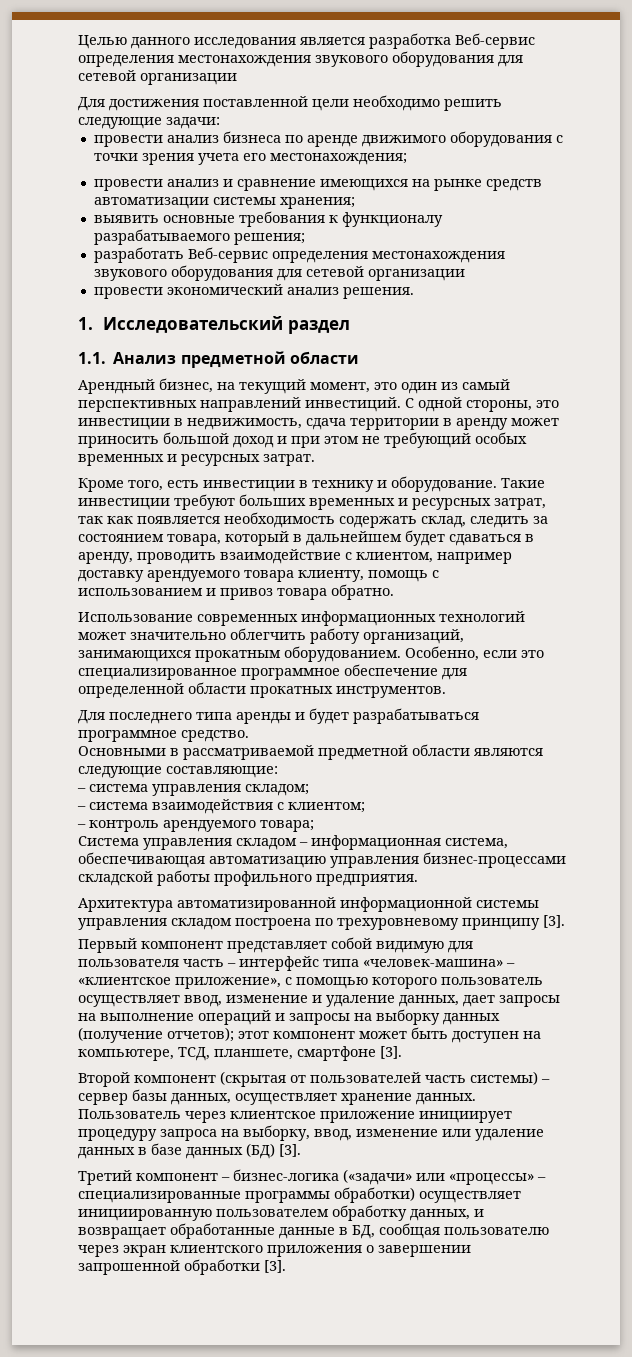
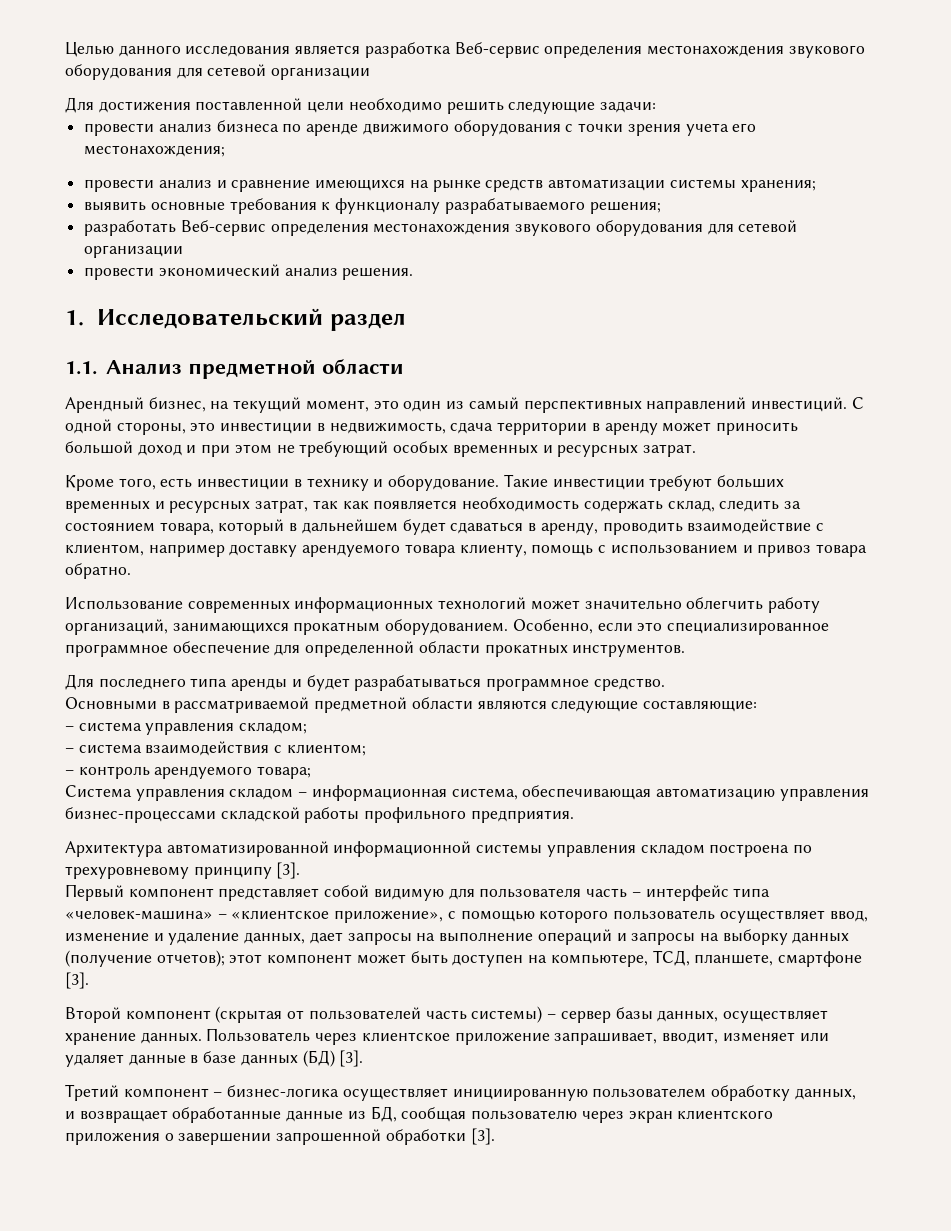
[419,1111,512,1123] [78,1125,544,1141] [78,1147,135,1159] инициирует процедуру запроса на выборку, ввод, изменение или удаление данных -> [554,1032,829,1045] [65,1054,186,1067] запрашивает, вводит, изменяет или удаляет данные
[343,1169,546,1185] [78,1187,415,1203] («задачи» или «процессы» – специализированные программы обработки) -> (340, 1091) none
[339,1227,348,1235] в -> [347,1111,366,1119] из

